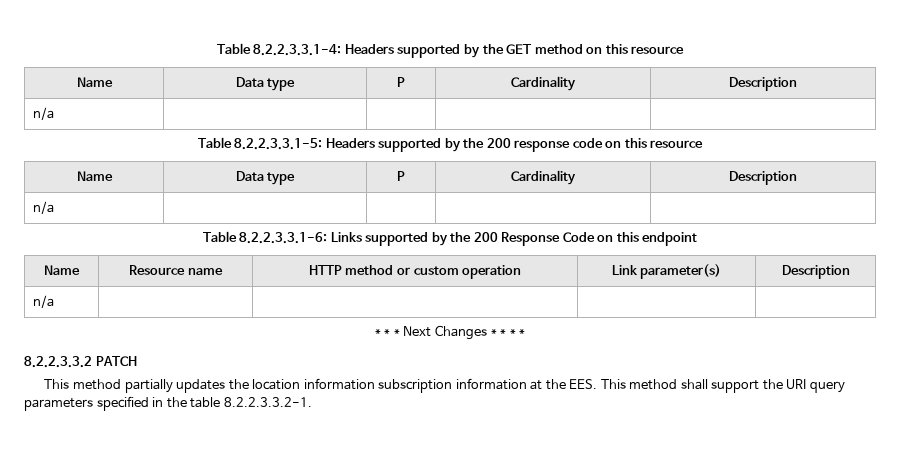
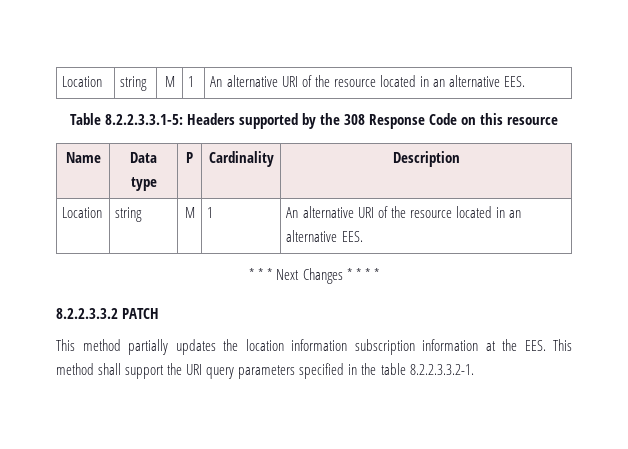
[216,43,685,58] [76,77,113,87] [235,77,296,91] [397,77,405,87] [511,76,576,91] [729,77,797,91] [32,107,54,120] [197,137,704,152] [76,171,113,181] [235,171,296,185] [397,171,405,181] [511,170,576,185] [729,171,797,185] [32,201,54,214] [202,231,698,246] [44,265,80,275] [129,265,223,275] [308,265,522,279] [611,264,722,279] [781,265,850,279] [32,295,54,308] Table 8.2.2.3.3.1-4: Headers supported by the GET method on this resource // Name | Data type | P | Cardinality | Description // n/a | | | | // Table 8.2.2.3.3.1-5: Headers supported by the 200 response code on this resource // Name | Data type | P | Cardinality | Description // n/a | | | | // Table 8.2.2.3.3.1-6: Links supported by the 200 Response Code on this endpoint // Name | Resource name | HTTP method or custom operation | Link parameter(s) | Description // n/a | | | | -> [62,76,103,87] [120,76,148,91] [164,76,175,87] [188,76,195,87] [210,75,525,87] [69,113,559,129] [65,152,101,163] [130,152,157,163] [130,177,157,191] [186,152,193,163] [208,151,274,167] [392,151,460,167] [62,207,103,218] [115,207,143,222] [184,207,195,218] [207,207,214,218] [286,206,521,218] [286,230,363,242] Location | string | M | 1 | An alternative URI of the resource located in an alternative EES. // Table 8.2.2.3.3.1-5: Headers supported by the 308 Response Code on this resource // Name | Data type | P | Cardinality | Description // Location | string | M | 1 | An alternative URI of the resource located in an alternative EES.

